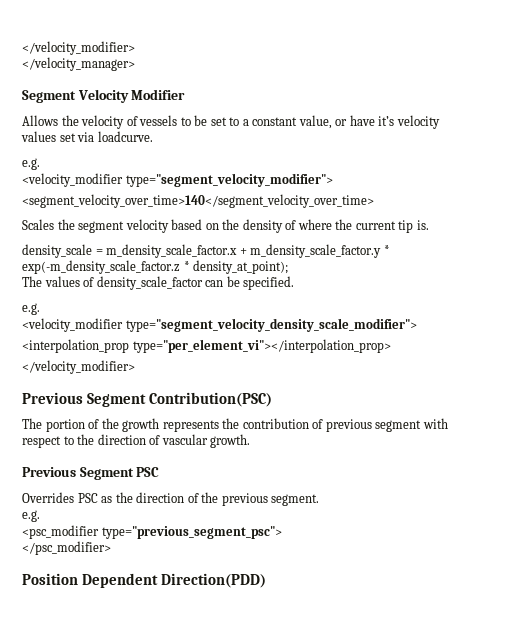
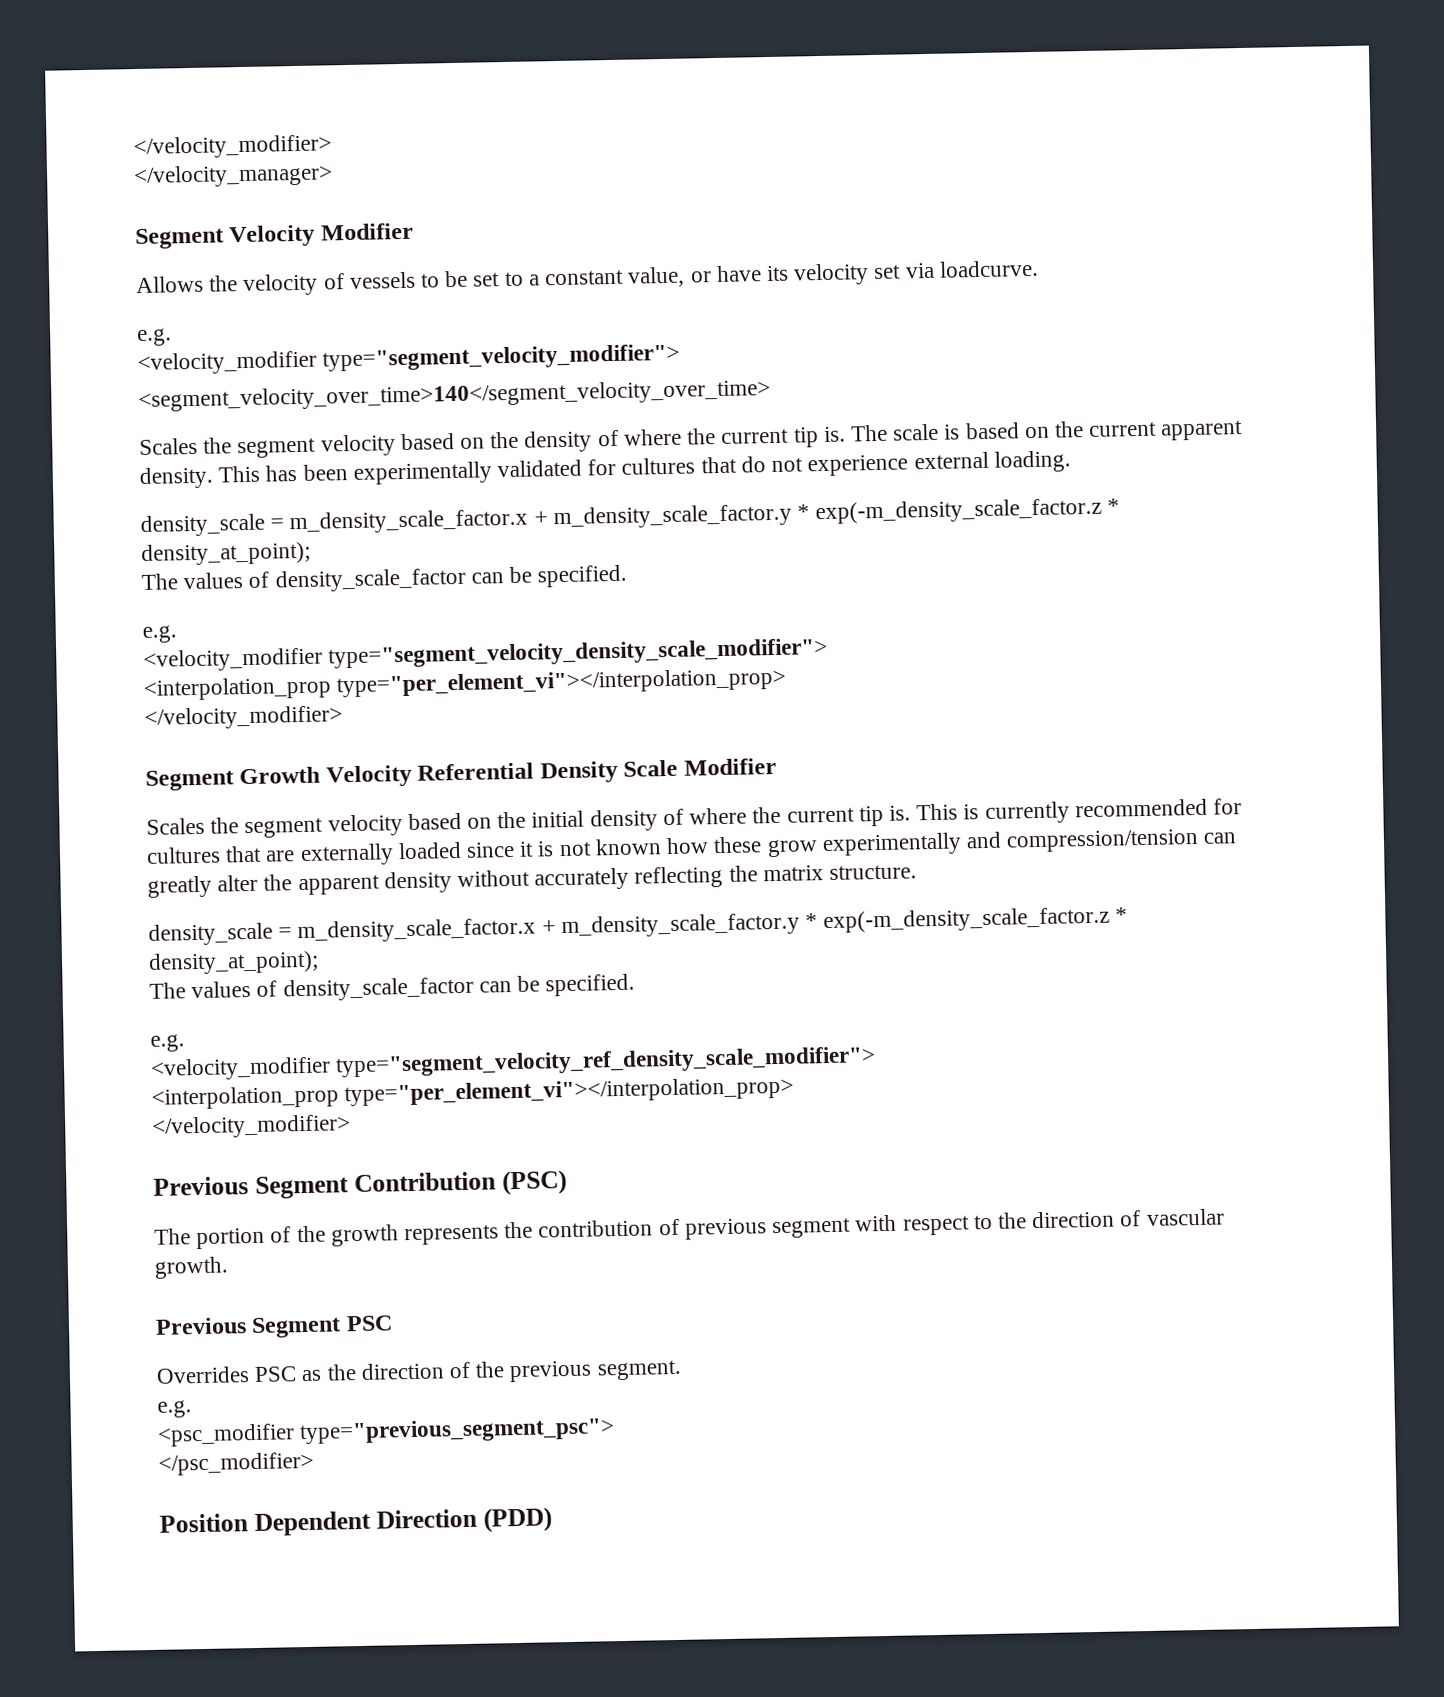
[378,115,440,129] [21,131,56,142] it’s velocity values -> [765,263,870,286] its velocity
(429, 225) none -> [849,420,1244,442] [139,450,1071,490] The scale is based on the current apparent density. This has been experimentally validated for cultures that do not experience external loading.
[22,392,272,407] // Previous Segment Contribution(PSC) -> [145,757,777,791] [146,798,1242,839] [146,828,1237,867] [147,864,918,898] [148,906,1129,946] [148,950,319,975] [149,973,636,1002] [150,1034,185,1052] [150,1046,877,1081] [151,1076,795,1110] [152,1114,351,1139] [153,1170,567,1199] // Segment Growth Velocity Referential Density Scale Modifier // Scales the segment velocity based on the initial density of where the current tip is. This is currently recommended for cultures that are externally loaded since it is not known how these grow experimentally and compression/tension can greatly alter the apparent density without accurately reflecting the matrix structure. // density_scale = m_density_scale_factor.x + m_density_scale_factor.y * exp(-m_density_scale_factor.z * density_at_point); // The values of density_scale_factor can be specified. // e.g. // <velocity_modifier type="segment_velocity_ref_density_scale_modifier"> // <interpolation_prop type="per_element_vi"></interpolation_prop> // </velocity_modifier> // Previous Segment Contribution (PSC)
[160,573,266,588] Direction(PDD) -> [375,1507,552,1533] Direction (PDD)

